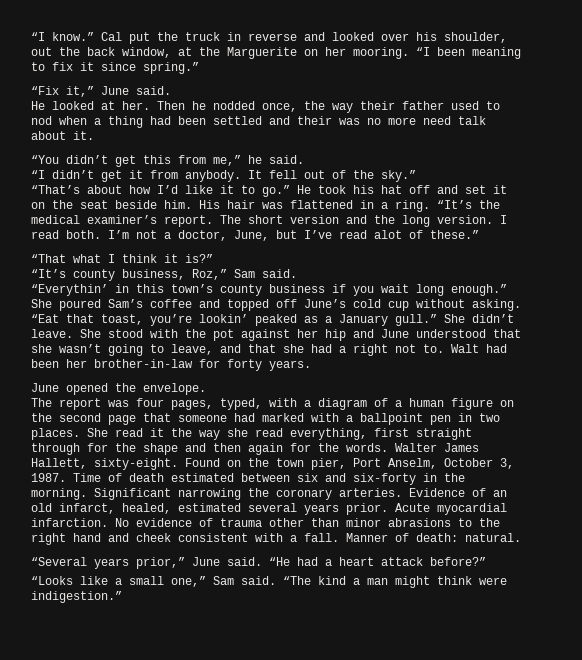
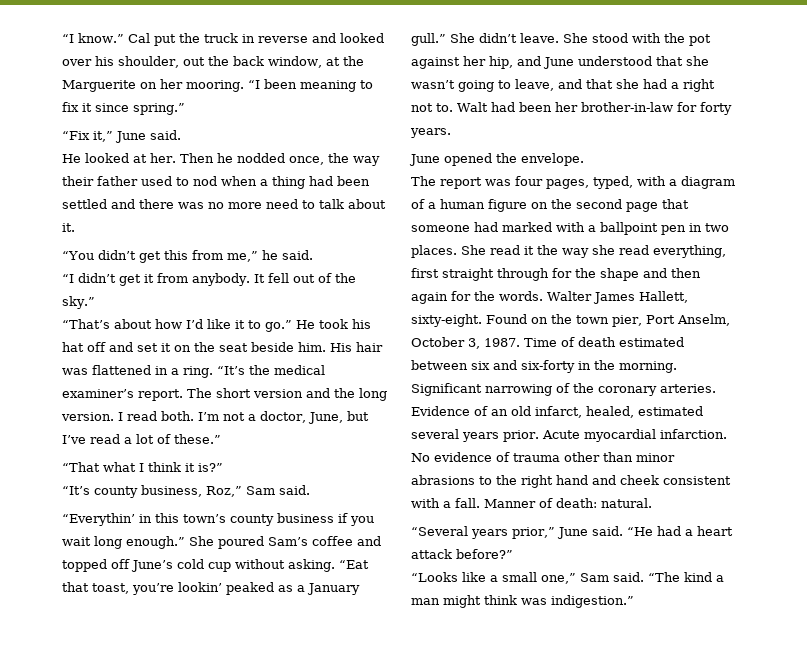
[297,116,332,125] their -> [139,199,174,209] there
(451, 120) none -> [302,200,315,209] to
[374,230,402,239] alot -> [124,434,154,444] a lot
[325,329,346,341] hip -> [489,56,513,69] hip,
(241, 494) none -> [556,383,570,393] of
[479,577,507,585] were -> [521,598,547,605] was

